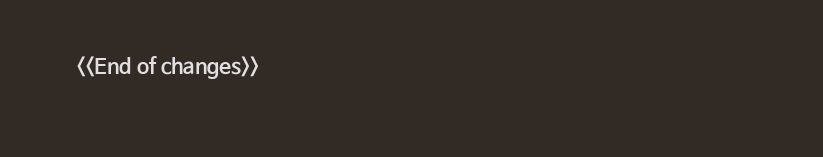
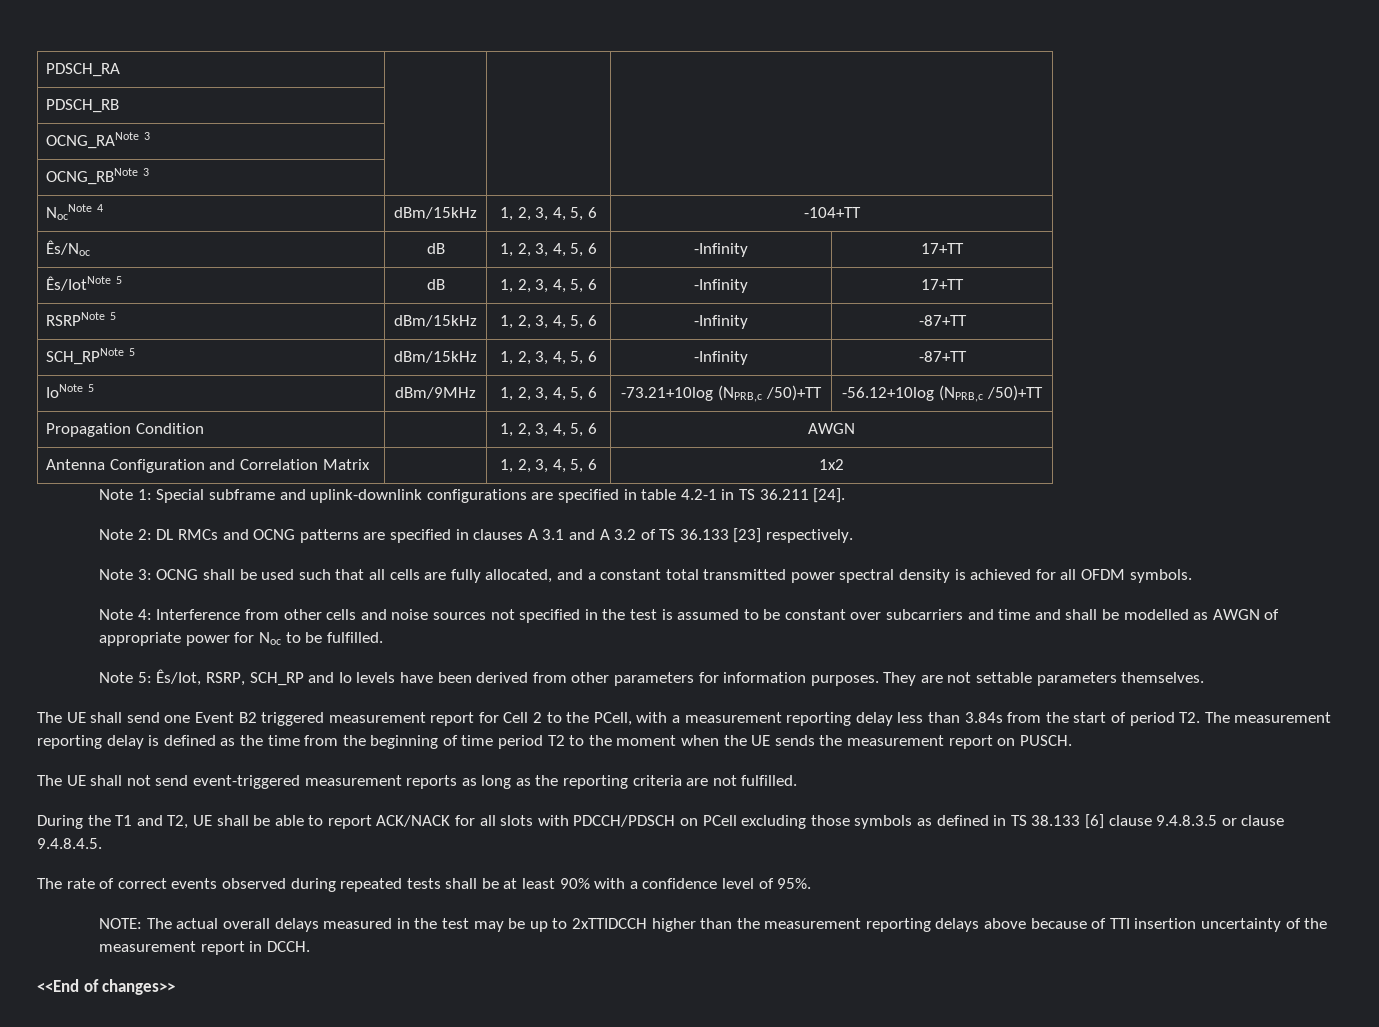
(76, 66) none -> [46,63,121,77] [46,99,120,113] [46,132,150,149] [46,168,149,185] [46,204,103,220] [394,207,477,219] [500,207,597,221] [803,207,861,218] [46,240,91,256] [426,243,445,254] [500,243,597,257] [694,243,748,257] [921,243,964,254] [46,276,122,291] [426,279,445,290] [500,279,597,293] [694,279,748,293] [921,279,964,290] [46,312,116,326] [394,315,477,327] [500,315,597,329] [694,315,748,329] [918,315,967,326] [46,348,135,365] [394,351,477,363] [500,351,597,365] [694,351,748,365] [918,351,967,362] [46,384,94,398] [395,387,476,399] [500,387,597,401] [621,385,822,402] [842,385,1043,402] [46,423,204,437] [500,423,597,437] [808,423,855,434] [46,459,370,473] [500,459,597,473] [819,459,844,470] [99,488,846,503] [99,528,854,543] [99,569,1192,583] [99,609,1280,623] [99,632,383,646] [99,669,1205,686] [37,712,1332,726] [37,735,1072,749] [37,775,798,789] [37,814,1285,829] [37,838,102,849] [37,878,812,892] [99,918,1328,932] [99,941,311,955] PDSCH_RA | | | // PDSCH_RB | | | // OCNG_RANote 3 | | | // OCNG_RBNote 3 | | | // NocNote 4 | dBm/15kHz | 1, 2, 3, 4, 5, 6 | -104+TT // Ês/Noc | dB | 1, 2, 3, 4, 5, 6 | -Infinity | 17+TT // Ês/IotNote 5 | dB | 1, 2, 3, 4, 5, 6 | -Infinity | 17+TT // RSRPNote 5 | dBm/15kHz | 1, 2, 3, 4, 5, 6 | -Infinity | -87+TT // SCH_RPNote 5 | dBm/15kHz | 1, 2, 3, 4, 5, 6 | -Infinity | -87+TT // IoNote 5 | dBm/9MHz | 1, 2, 3, 4, 5, 6 | -73.21+10log (NPRB,c /50)+TT | -56.12+10log (NPRB,c /50)+TT // Propagation Condition | | 1, 2, 3, 4, 5, 6 | AWGN // Antenna Configuration and Correlation Matrix | | 1, 2, 3, 4, 5, 6 | 1x2 // Note 1: Special subframe and uplink-downlink configurations are specified in table 4.2-1 in TS 36.211 [24]. // Note 2: DL RMCs and OCNG patterns are specified in clauses A 3.1 and A 3.2 of TS 36.133 [23] respectively. // Note 3: OCNG shall be used such that all cells are fully allocated, and a constant total transmitted power spectral density is achieved for all OFDM symbols. // Note 4: Interference from other cells and noise sources not specified in the test is assumed to be constant over subcarriers and time and shall be modelled as AWGN of appropriate power for Noc to be fulfilled. // Note 5: Ês/Iot, RSRP, SCH_RP and Io levels have been derived from other parameters for information purposes. They are not settable parameters themselves. // The UE shall send one Event B2 triggered measurement report for Cell 2 to the PCell, with a measurement reporting delay less than 3.84s from the start of period T2. The measurement reporting delay is defined as the time from the beginning of time period T2 to the moment when the UE sends the measurement report on PUSCH. // The UE shall not send event-triggered measurement reports as long as the reporting criteria are not fulfilled. // During the T1 and T2, UE shall be able to report ACK/NACK for all slots with PDCCH/PDSCH on PCell excluding those symbols as defined in TS 38.133 [6] clause 9.4.8.3.5 or clause 9.4.8.4.5. // The rate of correct events observed during repeated tests shall be at least 90% with a confidence level of 95%. // NOTE: The actual overall delays measured in the test may be up to 2xTTIDCCH higher than the measurement reporting delays above because of TTI insertion uncertainty of the measurement report in DCCH. //

